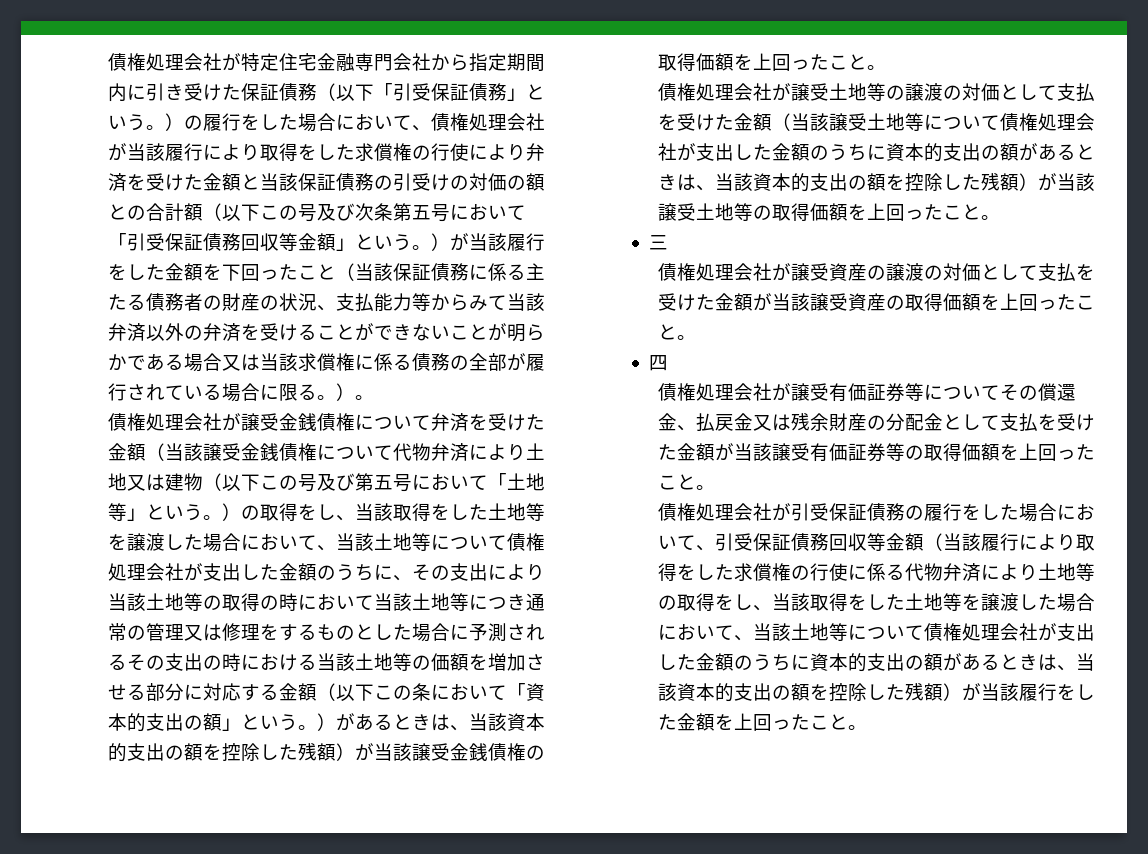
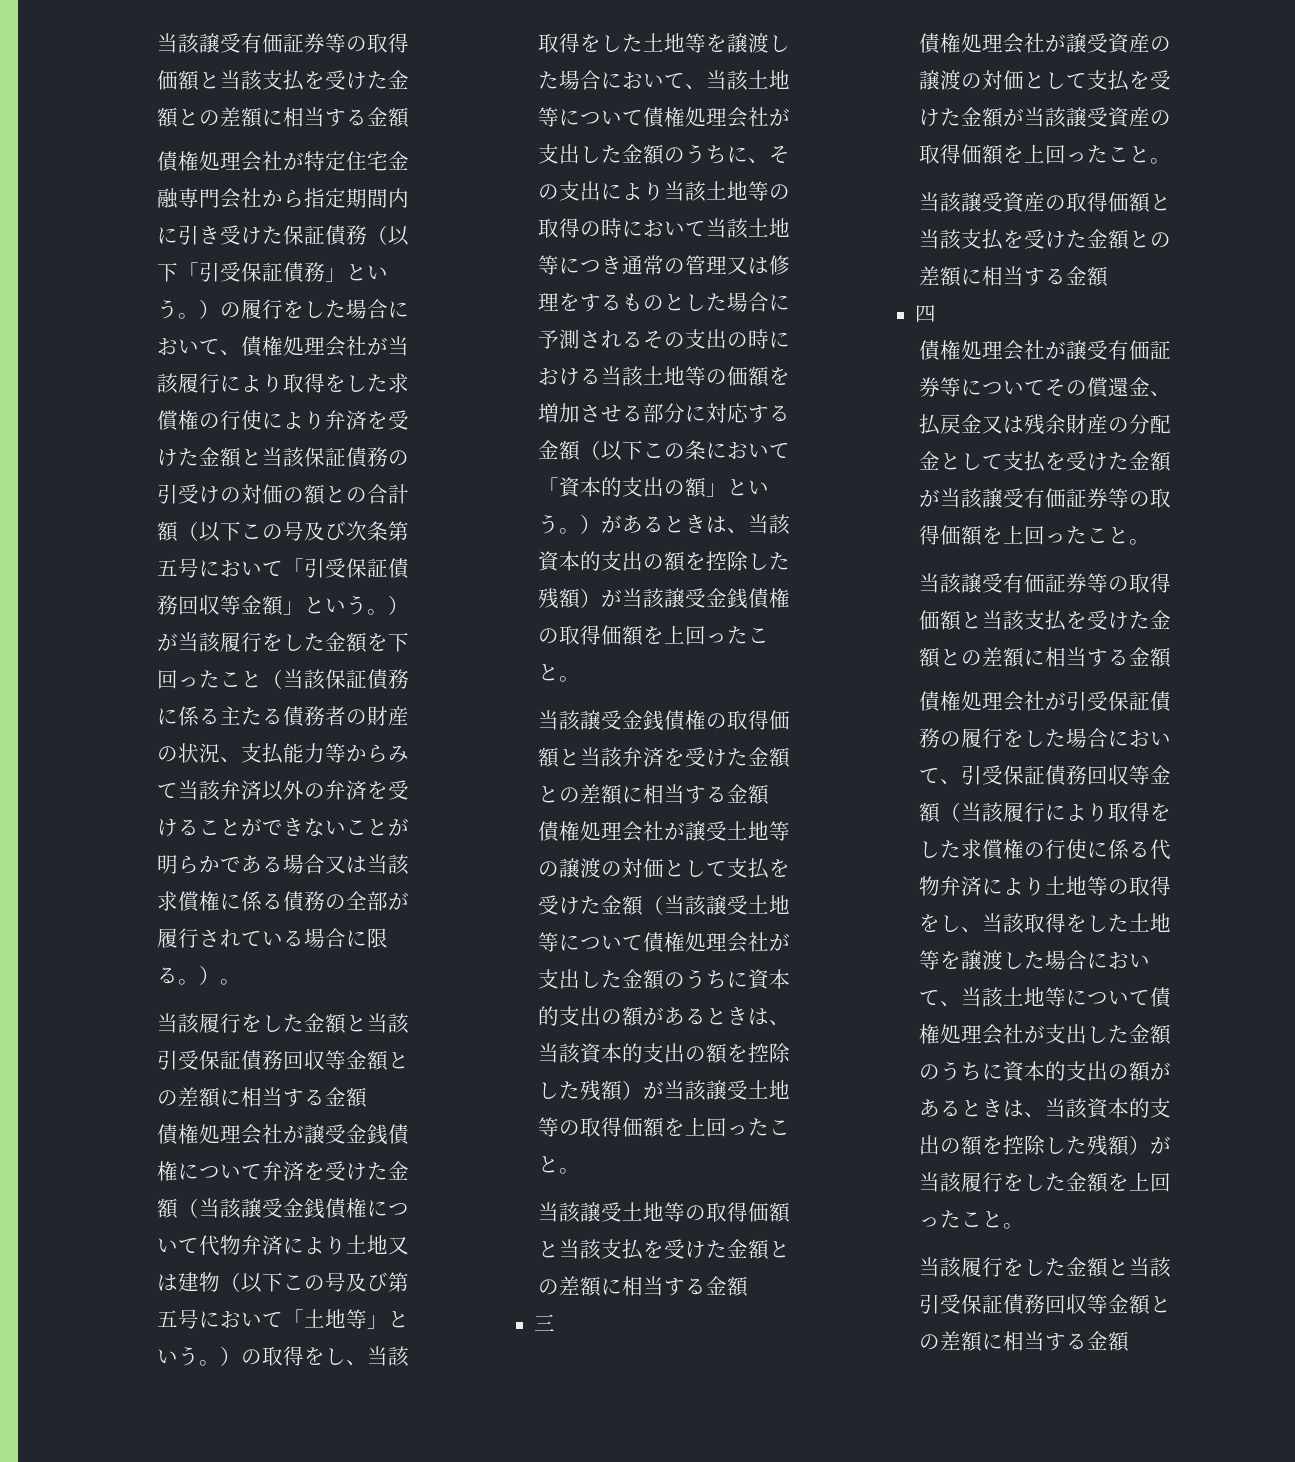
(108, 62) none -> [156,33,409,54] [156,70,409,91] [156,107,409,128] 当該譲受有価証券等の取得価額と当該支払を受けた金額との差額に相当する金額 //
(375, 397) none -> [156,1013,409,1034] [156,1050,409,1071] [156,1087,367,1108] // 当該履行をした金額と当該引受保証債務回収等金額との差額に相当する金額
(887, 67) none -> [537,710,790,731] [537,747,790,768] [537,784,769,805] // 当該譲受金銭債権の取得価額と当該弁済を受けた金額との差額に相当する金額
(1001, 217) none -> [537,1202,790,1223] [537,1239,790,1260] [537,1276,748,1297] // 当該譲受土地等の取得価額と当該支払を受けた金額との差額に相当する金額
(697, 337) none -> [918,192,1171,213] [918,229,1171,250] [918,266,1108,287] // 当該譲受資産の取得価額と当該支払を受けた金額との差額に相当する金額
(716, 487) none -> [918,573,1171,594] [918,610,1171,631] [918,647,1171,668] // 当該譲受有価証券等の取得価額と当該支払を受けた金額との差額に相当する金額
(868, 727) none -> [918,1257,1171,1278] [918,1294,1171,1315] [918,1331,1129,1352] // 当該履行をした金額と当該引受保証債務回収等金額との差額に相当する金額

